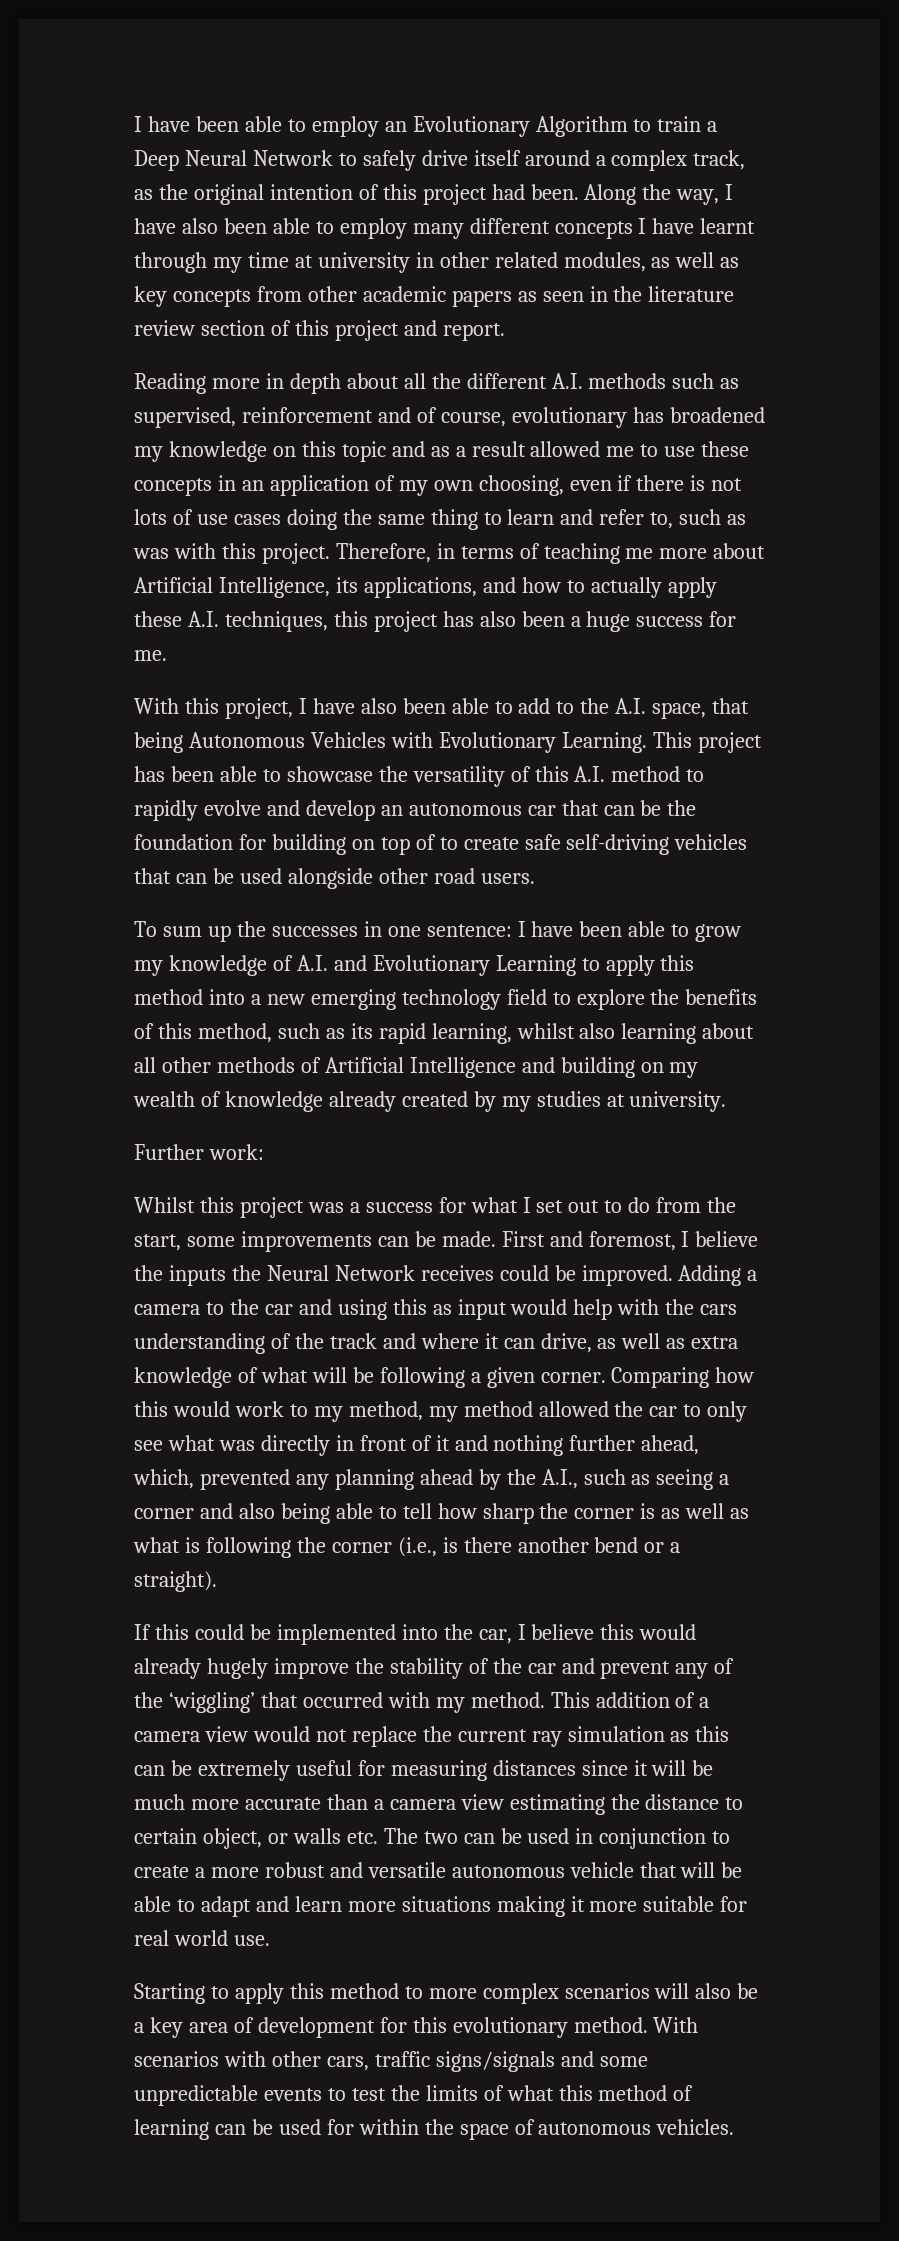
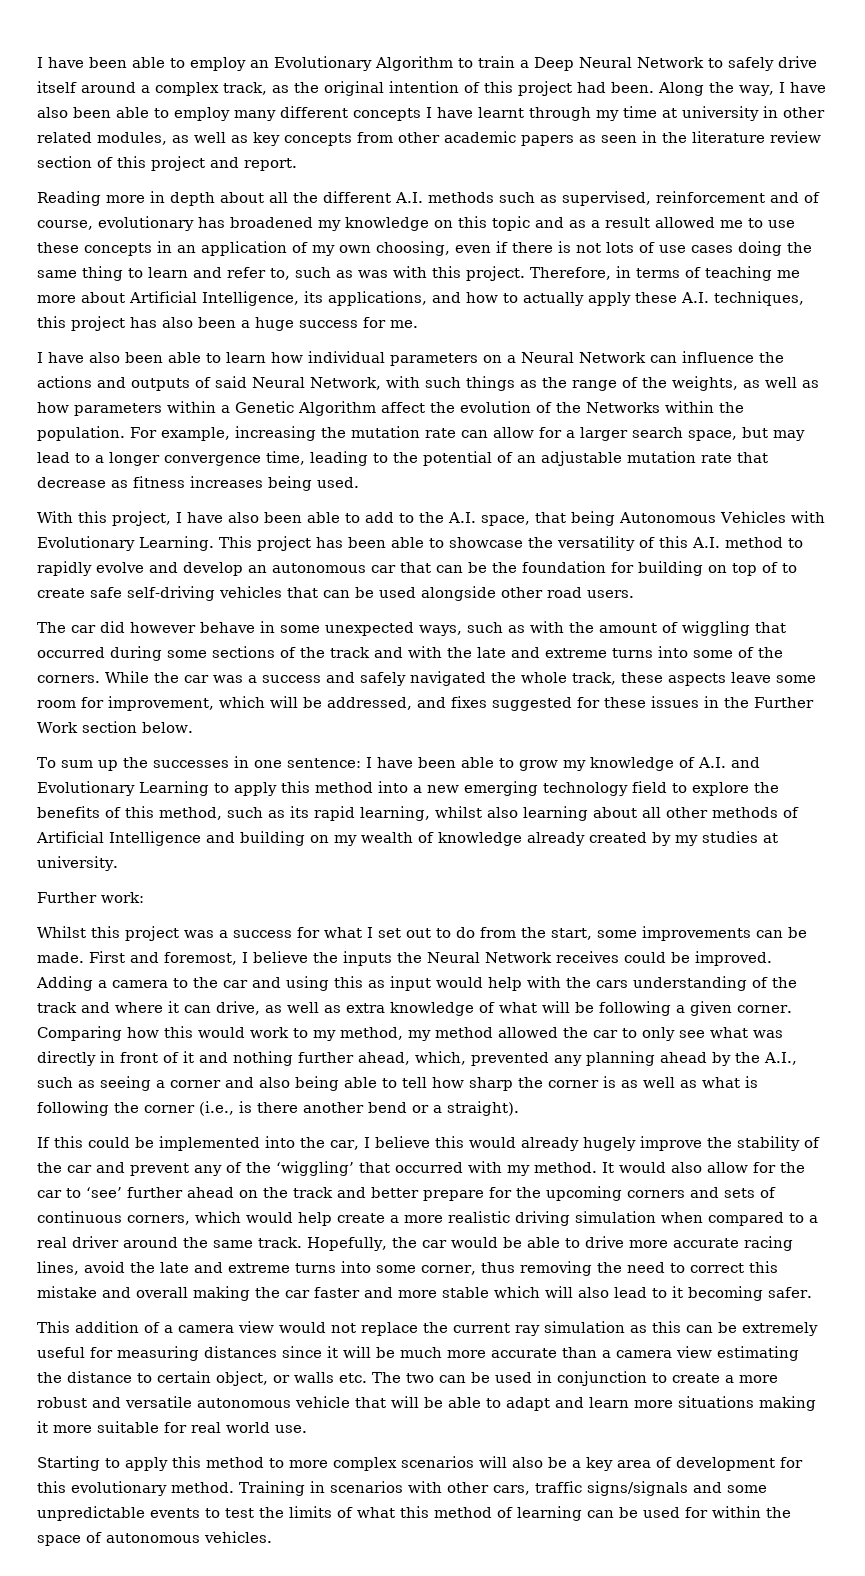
(167, 655) none -> [37,351,784,366] [37,376,819,391] [37,401,744,416] [37,426,805,441] [37,451,768,466] [37,476,359,491] // I have also been able to learn how individual parameters on a Neural Network can influence the actions and outputs of said Neural Network, with such things as the range of the weights, as well as how parameters within a Genetic Algorithm affect the evolution of the Networks within the population. For example, increasing the mutation rate can allow for a larger search space, but may lead to a longer convergence time, leading to the potential of an adjustable mutation rate that decrease as fitness increases being used.
(535, 878) none -> [37,621,786,636] [37,646,783,661] [37,671,816,686] [37,696,814,711] [37,721,193,733] // The car did however behave in some unexpected ways, such as with the amount of wiggling that occurred during some sections of the track and with the late and extreme turns into some of the corners. While the car was a success and safely navigated the whole track, these aspects leave some room for improvement, which will be addressed, and fixes suggested for these issues in the Further Work section below.
(545, 1700) none -> [602,1162,805,1173] [37,1186,776,1201] [37,1211,818,1226] [37,1236,793,1251] [37,1261,778,1276] [37,1286,812,1301] It would also allow for the car to ‘see’ further ahead on the track and better prepare for the upcoming corners and sets of continuous corners, which would help create a more realistic driving simulation when compared to a real driver around the same track. Hopefully, the car would be able to drive more accurate racing lines, avoid the late and extreme turns into some corner, thus removing the need to correct this mistake and overall making the car faster and more stable which will also lead to it becoming safer. //
[653,2017,699,2033] With -> [239,1481,325,1496] Training in

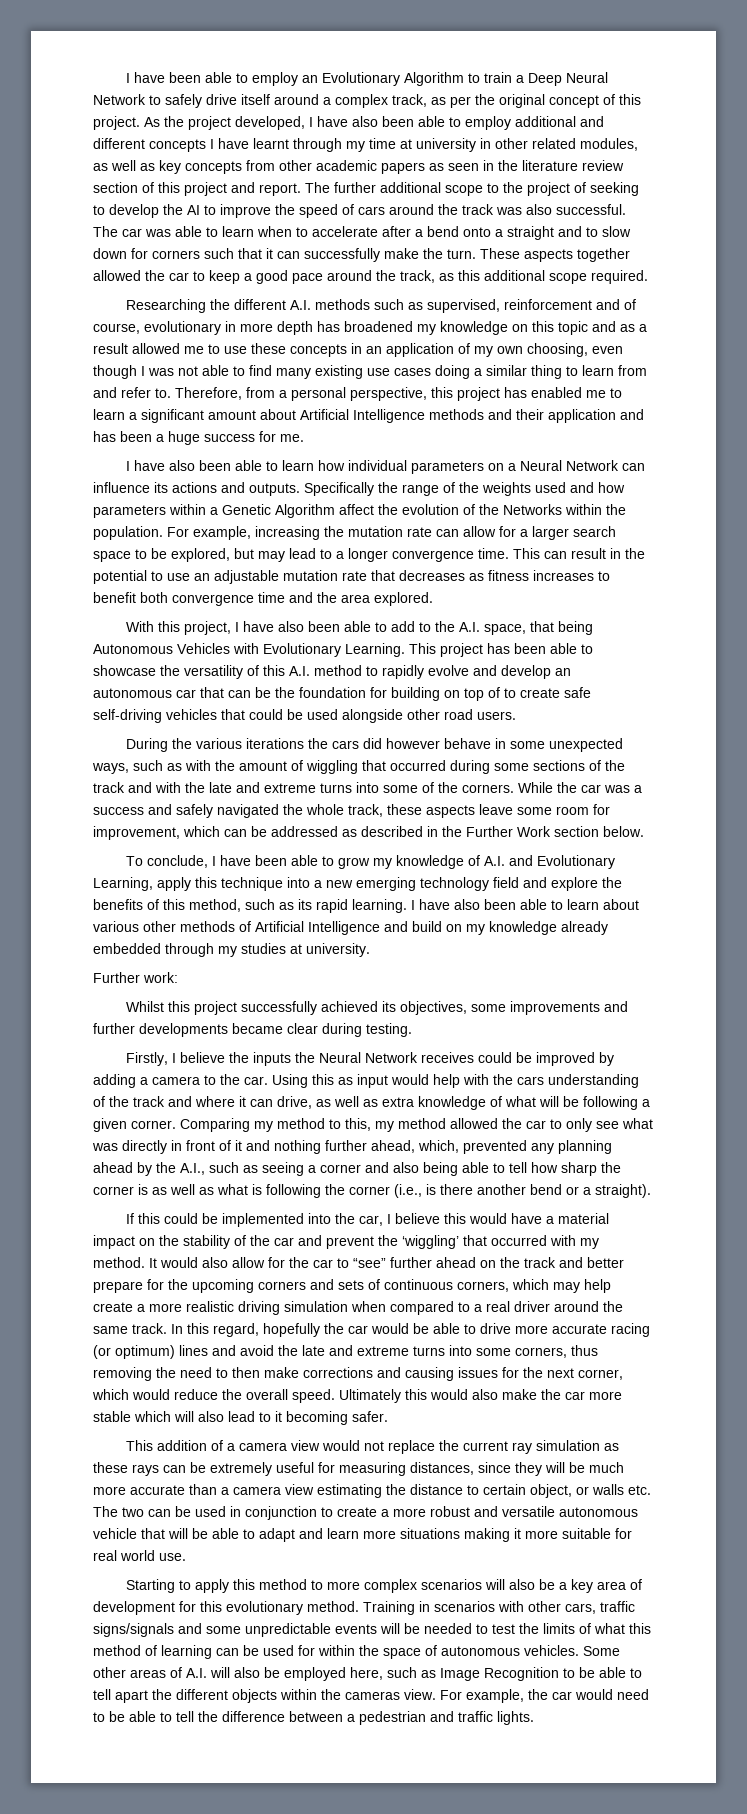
(289, 89) none -> [450,96,471,108] per
[389,81,774,96] intention of this project had been. Along the way, -> [549,94,641,108] [93,116,305,130] concept of this project. As the project developed,
[234,110,276,121] many -> [515,116,604,127] additional and
[37,191,288,206] // Reading more in depth about all -> [305,182,639,196] [93,204,626,218] [93,226,631,240] [93,248,630,262] [93,270,648,284] [126,299,207,313] The further additional scope to the project of seeking to develop the AI to improve the speed of cars around the track was also successful. The car was able to learn when to accelerate after a bend onto a straight and to slow down for corners such that it can successfully make the turn. These aspects together allowed the car to keep a good pace around the track, as this additional scope required. // Researching
(194, 223) none -> [225,321,313,335] in more depth
[496,241,655,253] if there is not lots of -> [93,365,363,379] though I was not able to find many existing
[787,242,812,253] [37,270,77,278] the same -> [474,365,527,376] a similar
(188, 272) none -> [618,365,647,376] from
[270,266,800,281] [37,291,804,306] [37,316,193,331] to, such as was with this project. Therefore, in terms of teaching me more about Artificial Intelligence, its applications, and how to actually apply these A.I. techniques, this project has also -> [155,387,622,401] [93,409,644,423] [93,431,116,442] to. Therefore, from a personal perspective, this project has enabled me to learn a significant amount about Artificial Intelligence methods and their application and has
[759,352,784,363] the -> [154,482,168,493] its
[131,376,819,391] outputs of said Neural Network, with such things as the range of the weights, as well as -> [249,482,594,496] outputs. Specifically the range of the weights used and
[688,430,737,441] space, -> [93,548,230,562] space to be explored,
[266,451,513,466] time, leading to the potential of -> [478,548,645,559] [93,570,190,584] time. This can result in the potential to use
[37,477,106,488] decrease -> [399,570,465,581] decreases
[268,476,359,491] being used. -> [598,571,610,581] [93,592,433,606] to benefit both convergence time and the area explored.
[323,590,350,598] can -> [249,709,283,720] could
[37,622,96,633] The car -> [126,738,360,752] During the various iterations the cars
[270,696,699,711] will be addressed, and fixes suggested for these issues -> [224,826,423,837] can be addressed as described
[60,756,361,771] sum up the successes in one sentence: -> [147,855,209,868] conclude,
[139,781,373,796] Learning to apply this method -> [93,877,283,891] Learning, apply this technique
[672,783,687,793] to -> [523,877,547,888] and
[360,806,661,821] learning, whilst also learning about all -> [352,899,639,913] [93,921,139,932] learning. I have also been able to learn about various
[240,831,305,846] building -> [412,921,442,932] build
[361,832,671,846] wealth of knowledge already created by -> [489,921,608,935] [93,943,214,957] knowledge already embedded through
[184,926,807,941] [37,951,237,965] was a success for what I set out to do from the start, some improvements can be made. First and foremost, -> [241,1001,629,1015] [93,1023,412,1037] [126,1052,169,1066] successfully achieved its objectives, some improvements and further developments became clear during testing. // Firstly,
[695,951,772,966] [36,976,93,991] improved. Adding -> [536,1052,615,1066] [93,1074,136,1088] improved by adding
[223,976,329,991] car and using -> [244,1074,308,1088] car. Using
[127,1026,403,1041] how this would work to my method, -> [254,1118,371,1132] my method to this,
[520,1136,702,1151] already hugely improve -> [511,1213,610,1224] [93,1235,155,1249] have a material impact on
[194,1162,242,1176] any of -> (374, 1242) none
[86,1187,122,1198] ‘see’ -> [353,1258,386,1268] “see”
[246,1212,293,1223] would -> [553,1282,580,1293] may
[307,1237,387,1251] Hopefully, -> [171,1323,320,1337] In this regard, hopefully
[37,1261,79,1275] lines, -> [93,1345,236,1359] (or optimum) lines and
[421,1265,476,1275] corner, -> [515,1347,567,1358] corners,
[689,1261,778,1273] [37,1286,393,1301] correct this mistake and overall making the car faster and -> [232,1367,623,1381] [92,1389,585,1403] then make corrections and causing issues for the next corner, which would reduce the overall speed. Ultimately this would also make the car
[652,1321,681,1333] this -> [93,1462,159,1476] these rays
[204,1346,338,1358] distances since it -> [410,1462,542,1476] distances, since they
(200, 1513) none -> [380,1623,472,1634] will be needed
(272, 1537) none -> [583,1646,620,1656] [93,1667,642,1681] [93,1689,649,1703] [93,1711,534,1725] Some other areas of A.I. will also be employed here, such as Image Recognition to be able to tell apart the different objects within the cameras view. For example, the car would need to be able to tell the difference between a pedestrian and traffic lights.

